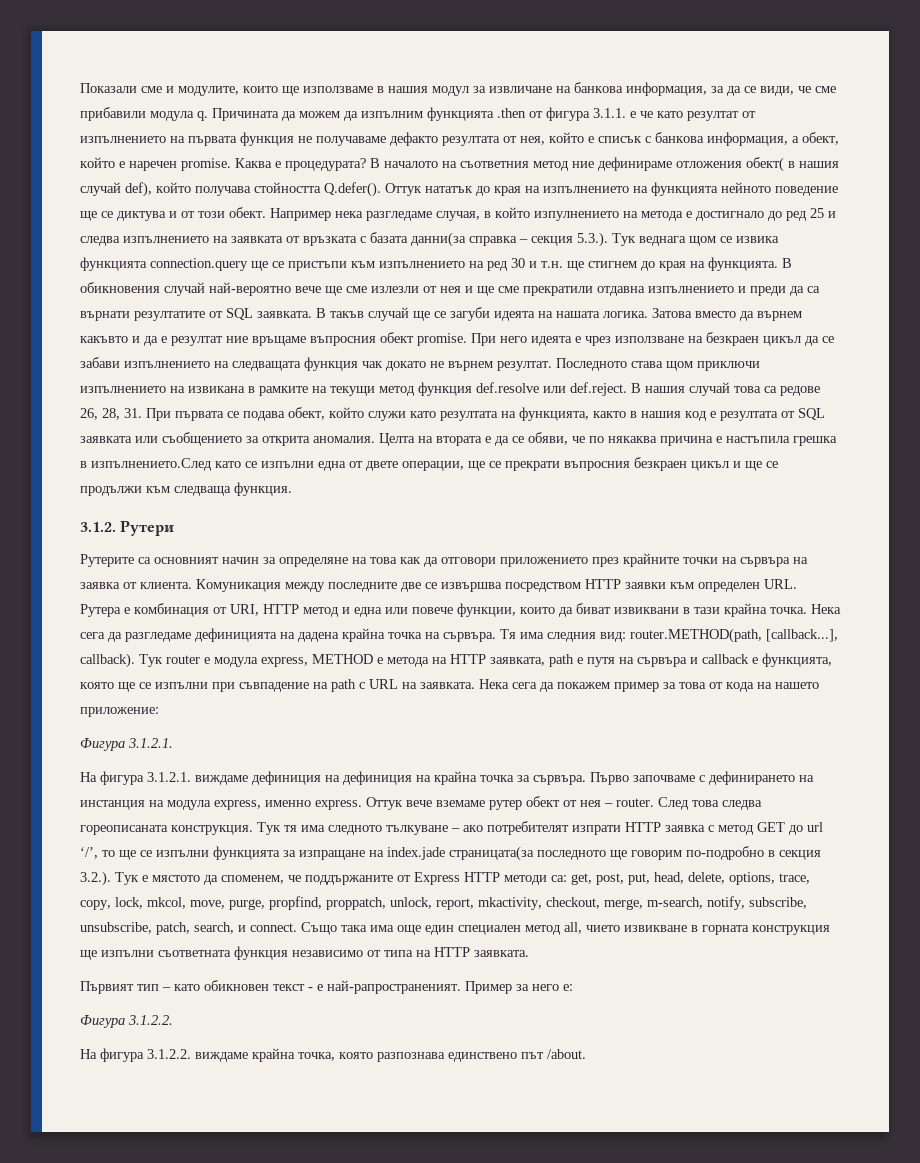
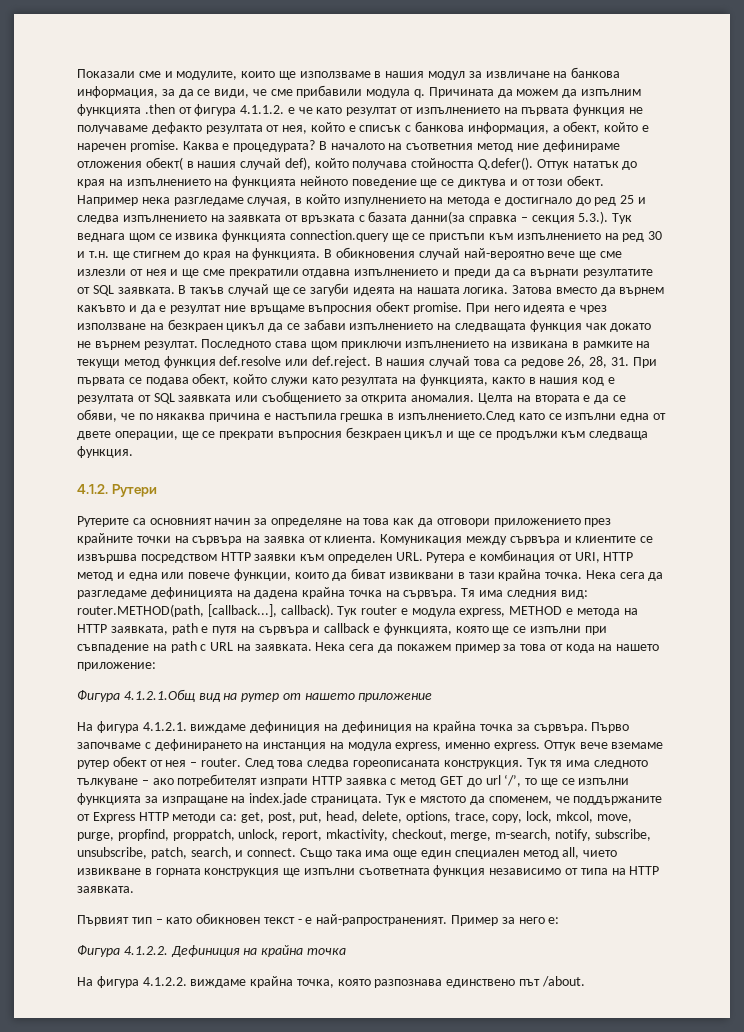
[593,108,626,118] 3.1.1. -> [240,105,285,114] 4.1.1.2.
[80,522,116,532] 3.1.2. -> [77,484,108,494] 4.1.2.
[328,582,421,592] последните две -> [509,536,637,545] сървъра и клиентите
[128,738,173,748] [80,771,191,785] 3.1.2.1. // На фигура 3.1.2.1. -> [123,689,433,702] [77,721,187,733] 4.1.2.1.Общ вид на рутер от нашето приложение // На фигура 4.1.2.1.
[449,846,821,861] [80,871,111,886] страницата(за последното ще говорим по-подробно в секция 3.2.). -> [310,796,382,805] страницата.
[128,1015,173,1025] [80,1048,191,1062] 3.1.2.2. // На фигура 3.1.2.2. -> [123,945,346,957] [77,976,187,988] 4.1.2.2. Дефиниция на крайна точка // На фигура 4.1.2.2.

